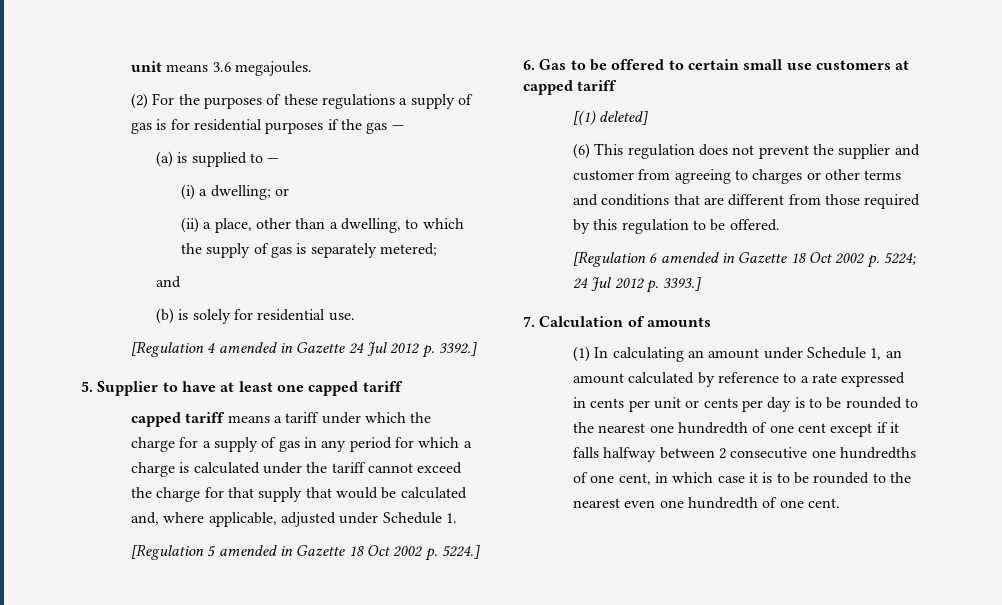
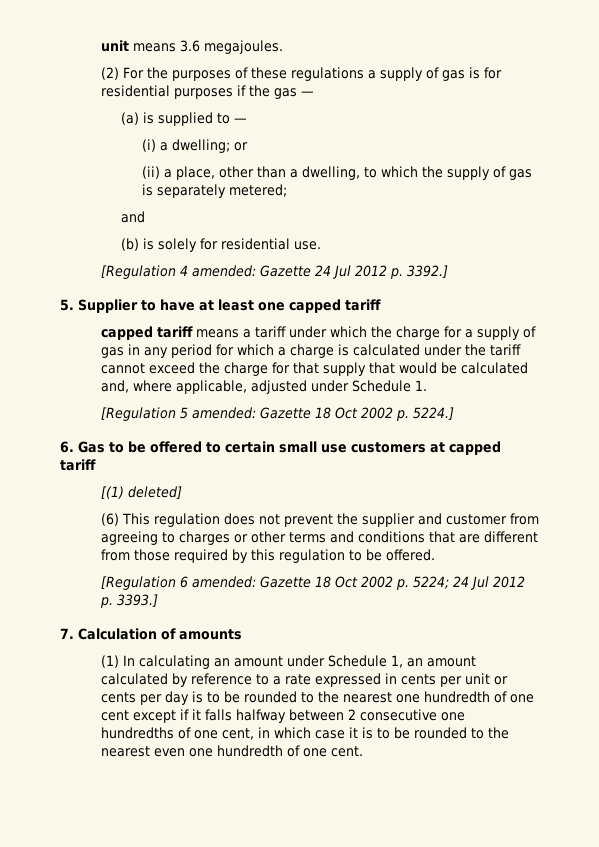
[218,342,293,353] amended in -> [191,265,256,277] amended:
[218,545,293,556] amended in -> [191,407,256,419] amended:
[660,252,735,263] amended in -> [191,576,256,588] amended:

